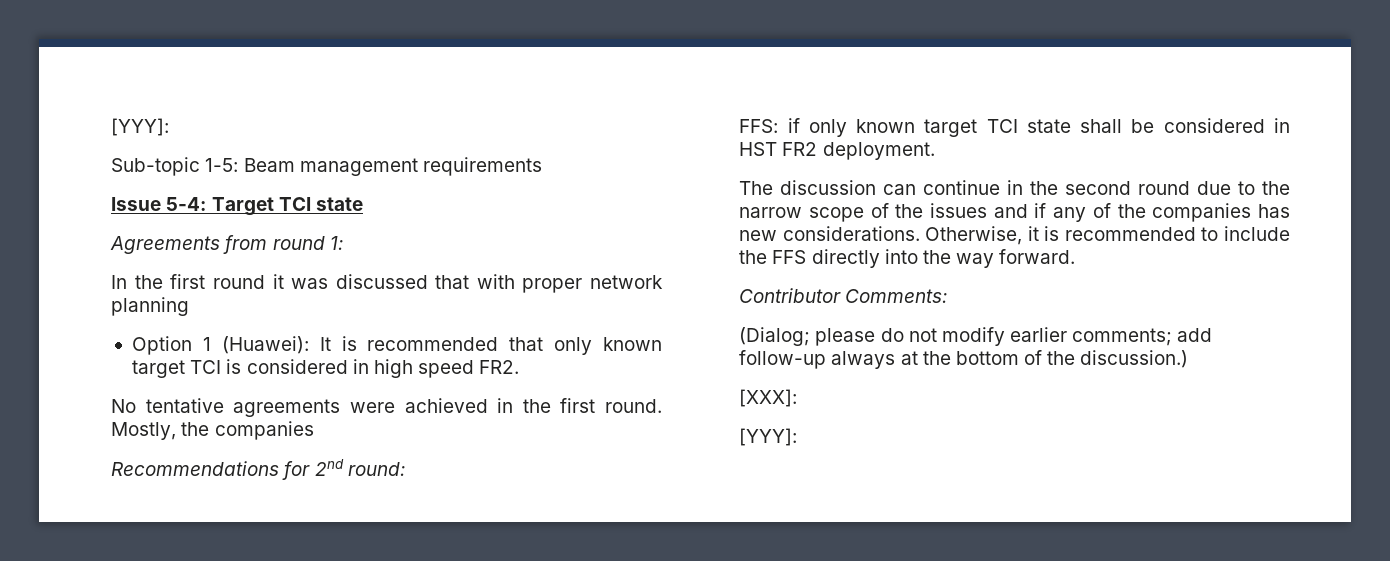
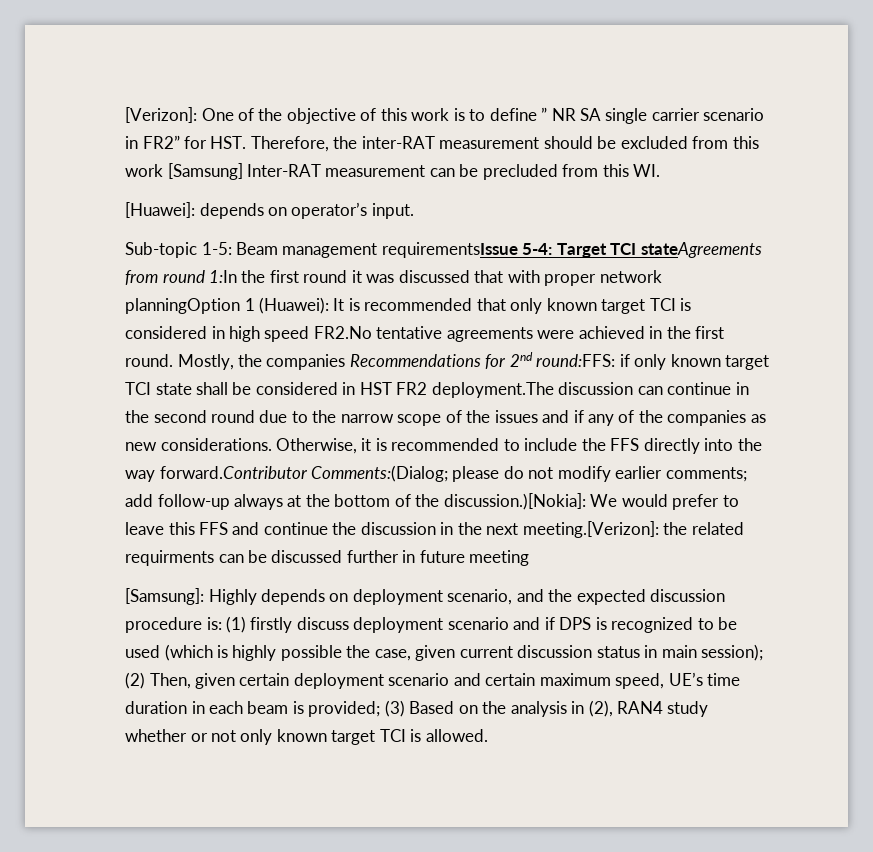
[111,118,170,136] [YYY]: -> [125,107,765,124] [125,135,759,152] [125,163,661,180] [125,202,414,219] [Verizon]: One of the objective of this work is to define ” NR SA single carrier scenario in FR2” for HST. Therefore, the inter-RAT measurement should be excluded from this work [Samsung] Inter-RAT measurement can be precluded from this WI. // [Huawei]: depends on operator’s input.
[422,157,542,176] [111,197,162,211] requirements // Issue -> [381,242,518,258] requirementsIssue
[315,197,363,211] [110,235,343,254] [111,275,128,289] state // Agreements from round 1: // In -> [640,242,762,258] [125,270,238,285] stateAgreements from round 1:In
[111,297,190,316] [132,336,193,355] planning // Option -> [125,298,241,314] planningOption
[479,360,520,374] [111,399,137,413] FR2. // No -> [313,326,372,339] FR2.No
(314, 430) // -> (346, 362) none
[347,462,405,476] [739,119,779,133] round: // FFS: -> [536,354,616,367] round:FFS:
[822,142,935,160] [739,181,774,195] deployment. // The -> [431,382,554,398] deployment.The
[1258,204,1290,218] has -> [750,414,766,423] as
[999,249,1076,264] [739,288,948,303] [739,327,811,346] forward. // Contributor Comments: // (Dialog; -> [159,465,449,482] forward.Contributor Comments:(Dialog;
[1080,350,1189,368] [739,389,798,407] [739,428,798,446] discussion.) // [XXX]: // [YYY]: -> [443,493,739,510] [125,521,744,538] [125,550,530,566] [125,588,726,605] [125,616,738,633] [125,644,764,661] [125,672,741,689] [125,700,709,717] [125,729,488,745] discussion.)[Nokia]: We would prefer to leave this FFS and continue the discussion in the next meeting.[Verizon]: the related requirments can be discussed further in future meeting // [Samsung]: Highly depends on deployment scenario, and the expected discussion procedure is: (1) firstly discuss deployment scenario and if DPS is recognized to be used (which is highly possible the case, given current discussion status in main session); (2) Then, given certain deployment scenario and certain maximum speed, UE’s time duration in each beam is provided; (3) Based on the analysis in (2), RAN4 study whether or not only known target TCI is allowed.

